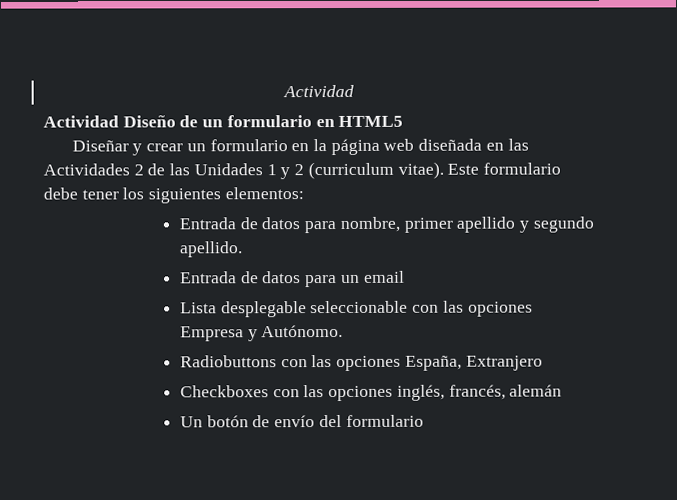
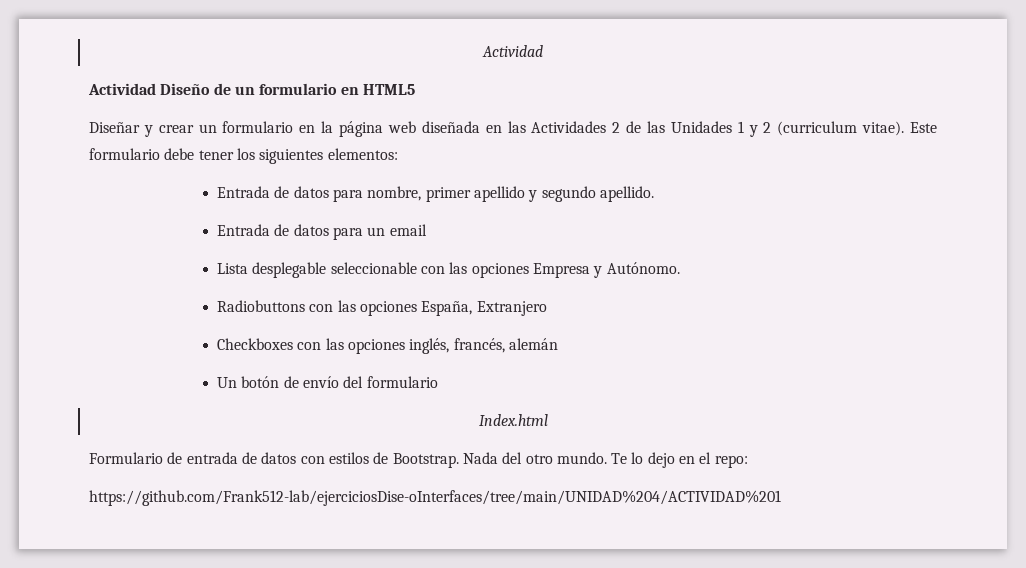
(424, 420) none -> [478,414,548,426] [89,452,748,468] [89,490,781,506] // Index.html // Formulario de entrada de datos con estilos de Bootstrap. Nada del otro mundo. Te lo dejo en el repo: // https://github.com/Frank512-lab/ejerciciosDise-oInterfaces/tree/main/UNIDAD%204/ACTIVIDAD%201

